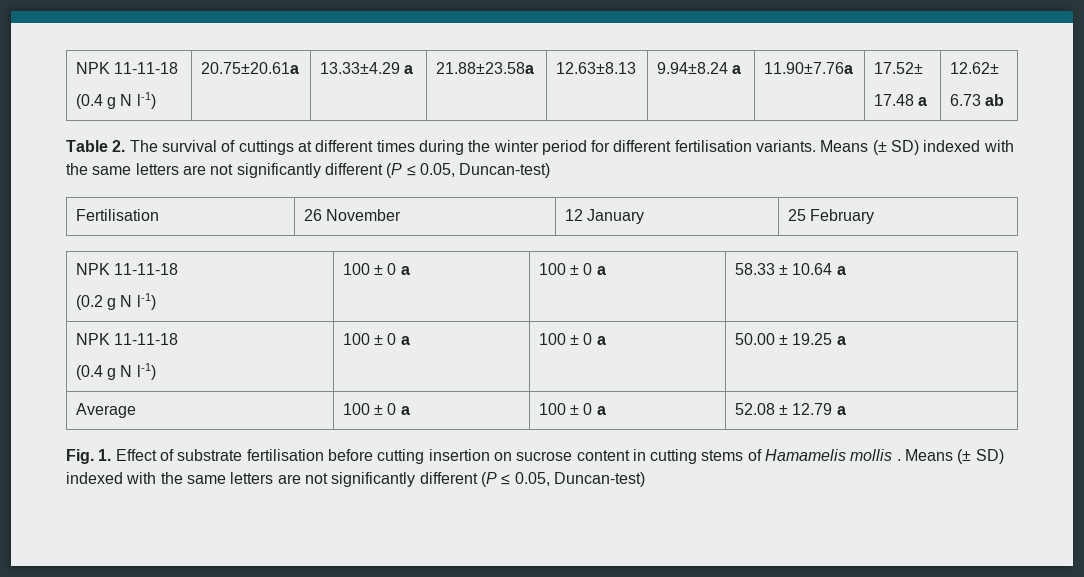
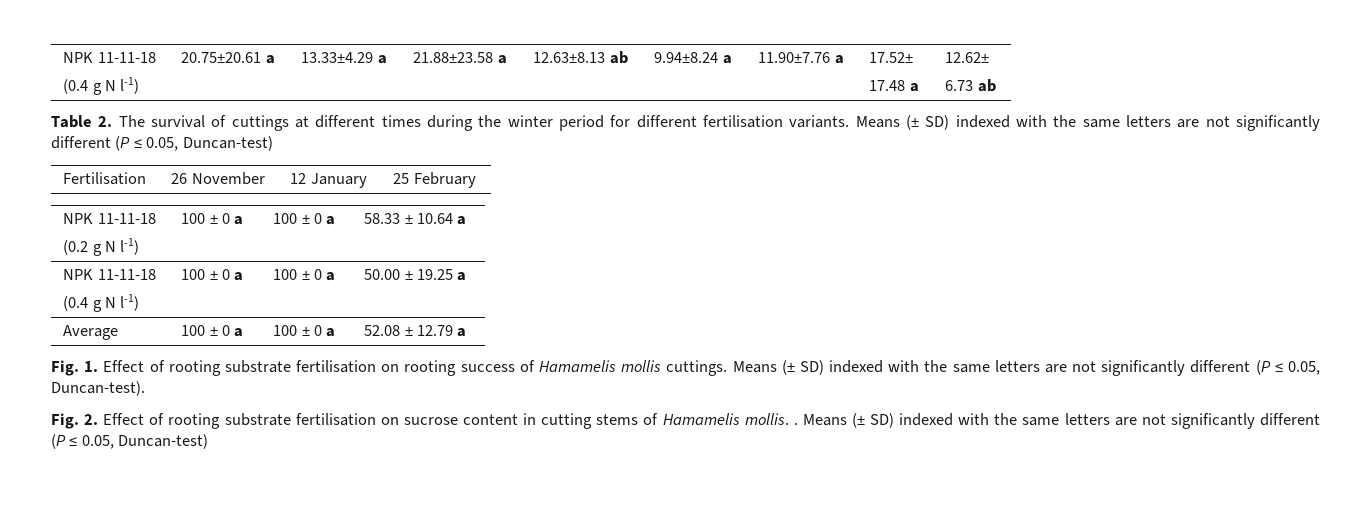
[75,62,179,74] [75,92,156,109] [200,62,299,74] NPK 11-11-18 // (0.4 g N l-1) | 20.75±20.61a -> [63,52,156,63] [63,77,140,95] [181,52,275,64] NPK 11-11-18 // (0.4 g N l-1) | 20.75±20.61 a
[435,62,534,74] 21.88±23.58a -> [413,52,507,64] 21.88±23.58 a
(636, 68) none -> [609,51,628,64] ab
[763,62,853,74] 11.90±7.76a -> [758,52,844,64] 11.90±7.76 a
[177,449,490,464] substrate fertilisation before cutting insertion -> [168,360,1320,376] [51,381,145,396] [51,413,376,429] rooting substrate fertilisation on rooting success of Hamamelis mollis cuttings. Means (± SD) indexed with the same letters are not significantly different (P ≤ 0.05, Duncan-test). // Fig. 2. Effect of rooting substrate fertilisation
[850,449,893,461] mollis -> [744,413,789,425] mollis.

